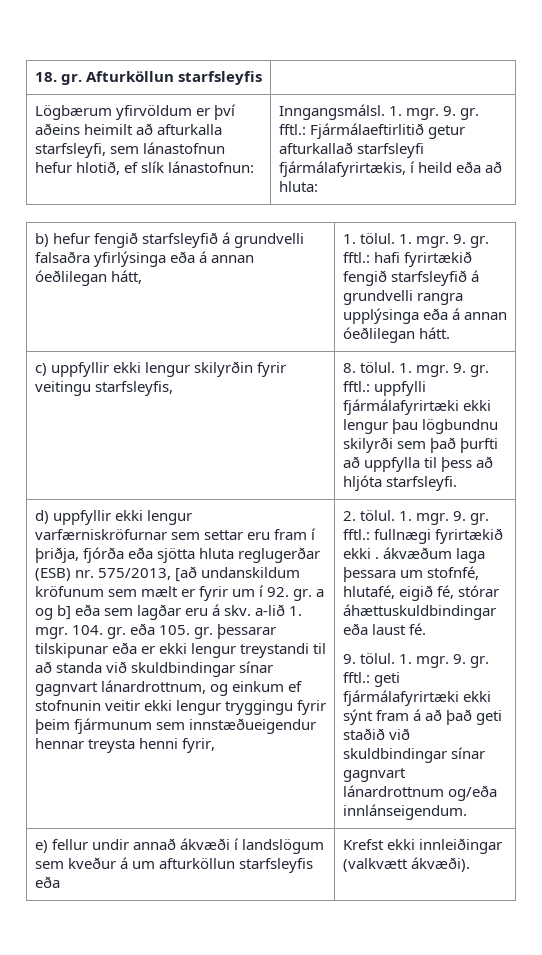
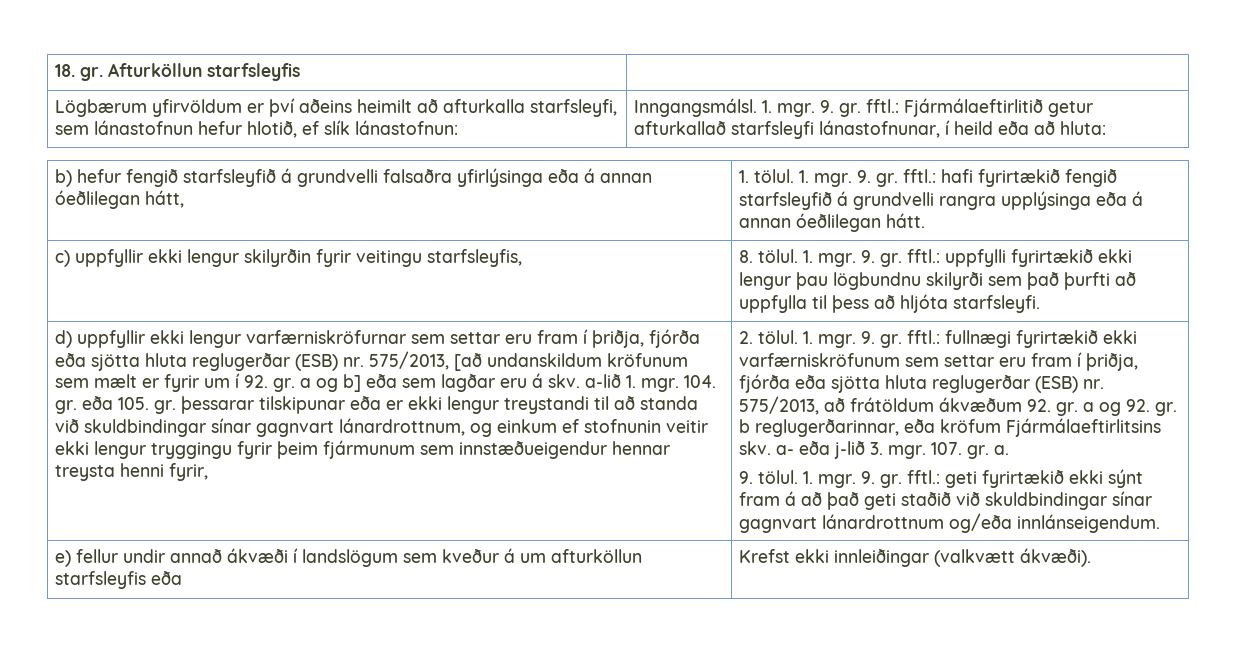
[278,161,406,177] fjármálafyrirtækis, -> [819,120,941,138] lánastofnunar,
[342,399,459,415] fjármálafyrirtæki -> [1011,249,1094,267] fyrirtækið
[374,547,485,563] [342,566,479,582] [342,585,499,601] [342,604,496,620] [342,623,426,635] . ákvæðum laga þessara um stofnfé, hlutafé, eigið fé, stórar áhættuskuldbindingar eða laust fé. -> [739,352,1139,371] [739,374,1105,393] [739,396,1178,416] [739,418,1162,437] [739,441,1010,459] varfærniskröfunum sem settar eru fram í þriðja, fjórða eða sjötta hluta reglugerðar (ESB) nr. 575/2013, að frátöldum ákvæðum 92. gr. a og 92. gr. b reglugerðarinnar, eða kröfum Fjármálaeftirlitsins skv. a- eða j-lið 3. mgr. 107. gr. a.
[342,690,459,706] fjármálafyrirtæki -> [982,470,1065,488] fyrirtækið

